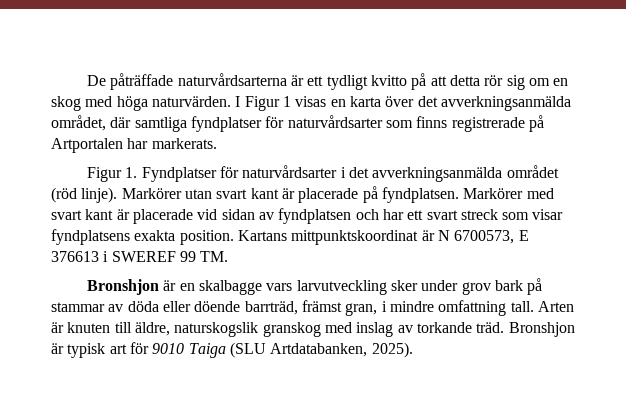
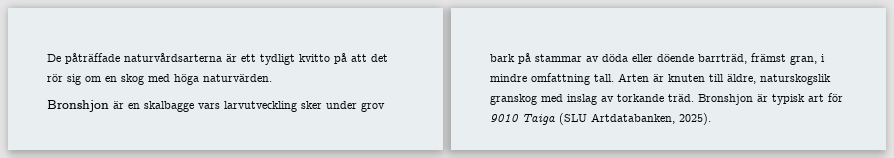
[450,75,481,86] detta -> [371,54,388,62] det
[235,96,571,111] [51,115,544,132] [51,138,217,153] [87,165,559,182] [51,186,554,203] [51,208,564,224] [51,229,529,245] [51,251,229,262] I Figur 1 visas en karta över det avverkningsanmälda området, där samtliga fyndplatser för naturvårdsarter som finns registrerade på Artportalen har markerats. // Figur 1. Fyndplatser för naturvårdsarter i det avverkningsanmälda området (röd linje). Markörer utan svart kant är placerade på fyndplatsen. Markörer med svart kant är placerade vid sidan av fyndplatsen och har ett svart streck som visar fyndplatsens exakta position. Kartans mittpunktskoordinat är N 6700573, E 376613 i SWEREF 99 TM. -> (272, 78) none

